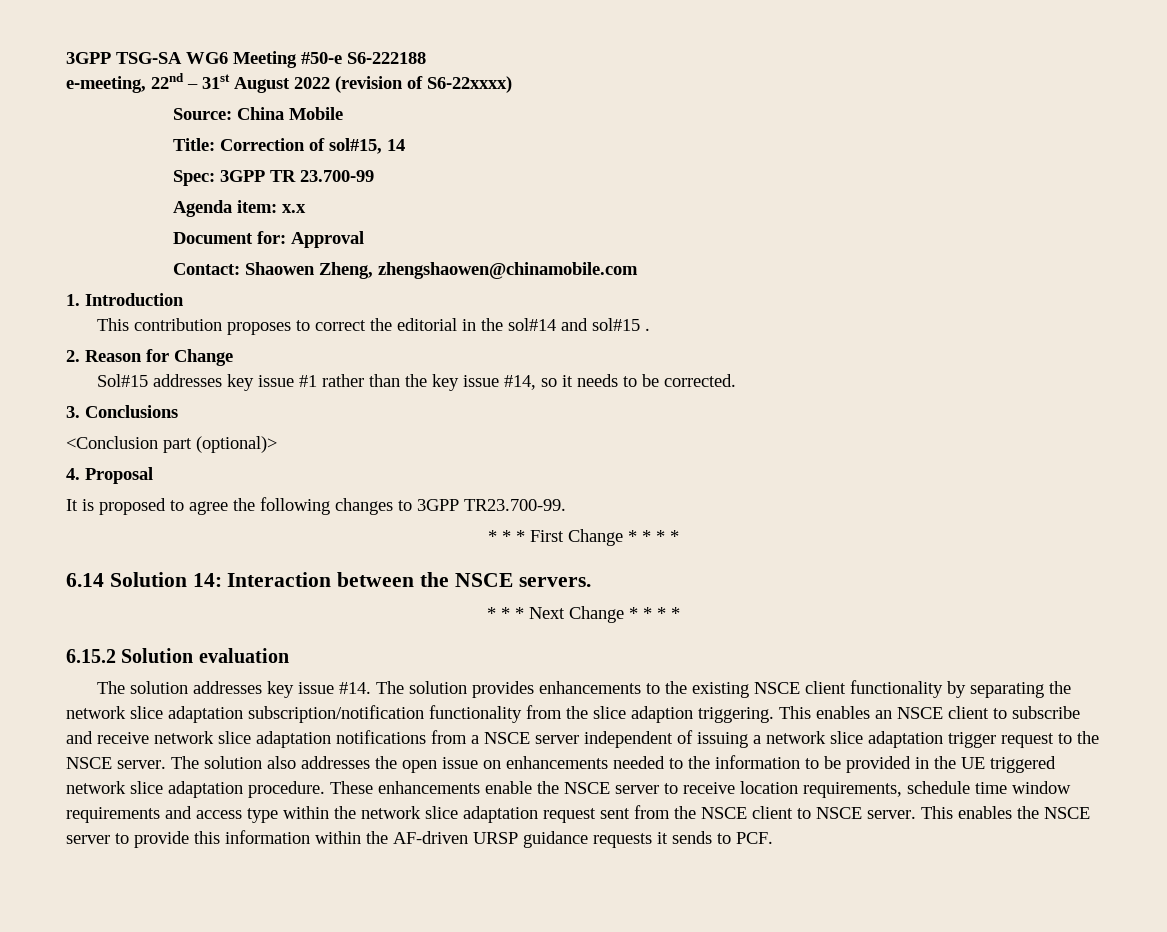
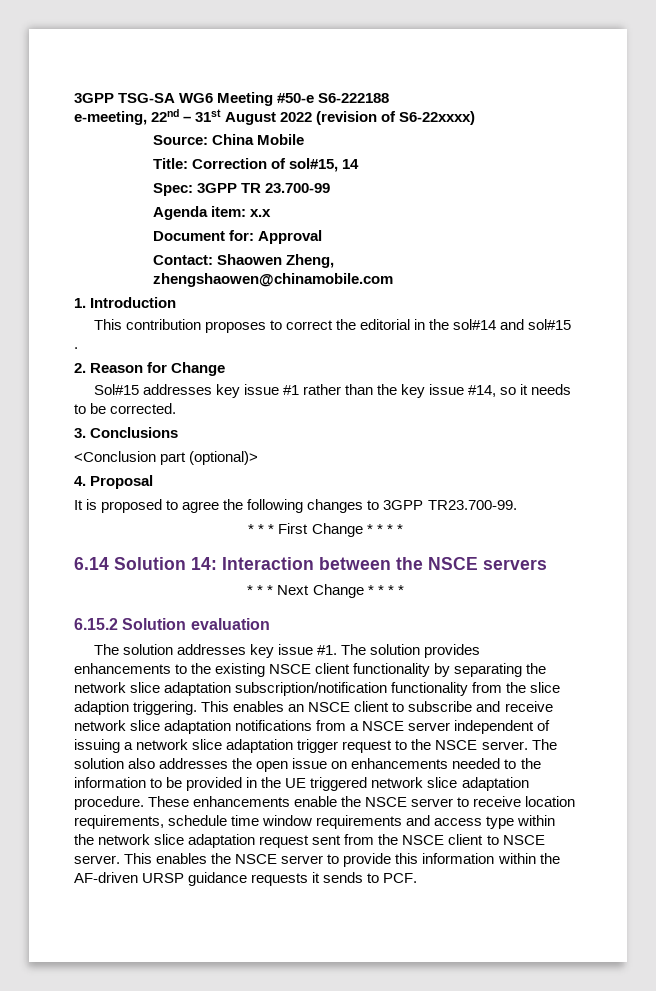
[518,577,591,587] servers. -> [483,559,547,570] servers
[338,682,371,694] #14. -> [316,645,337,655] #1.

